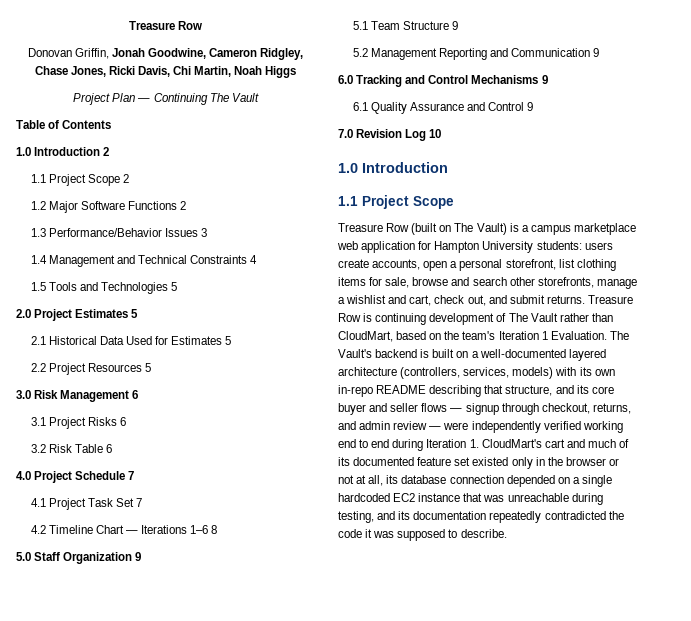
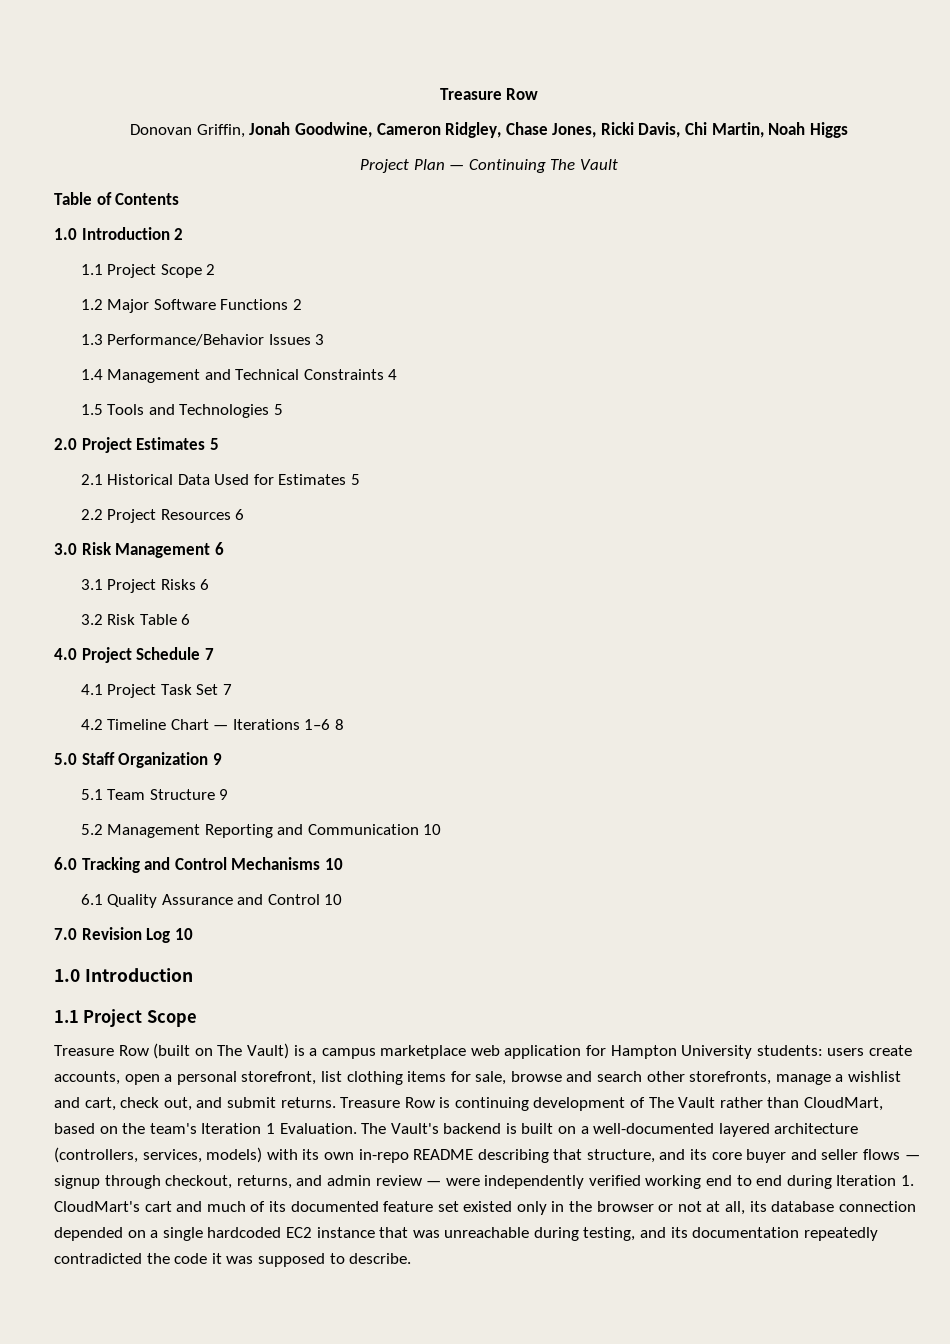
[145,363,152,372] 5 -> [235,509,245,520] 6
[593,48,600,57] 9 -> [423,824,442,835] 10
[541,75,548,84] 9 -> [324,858,343,870] 10
[527,102,534,111] 9 -> [324,894,343,905] 10

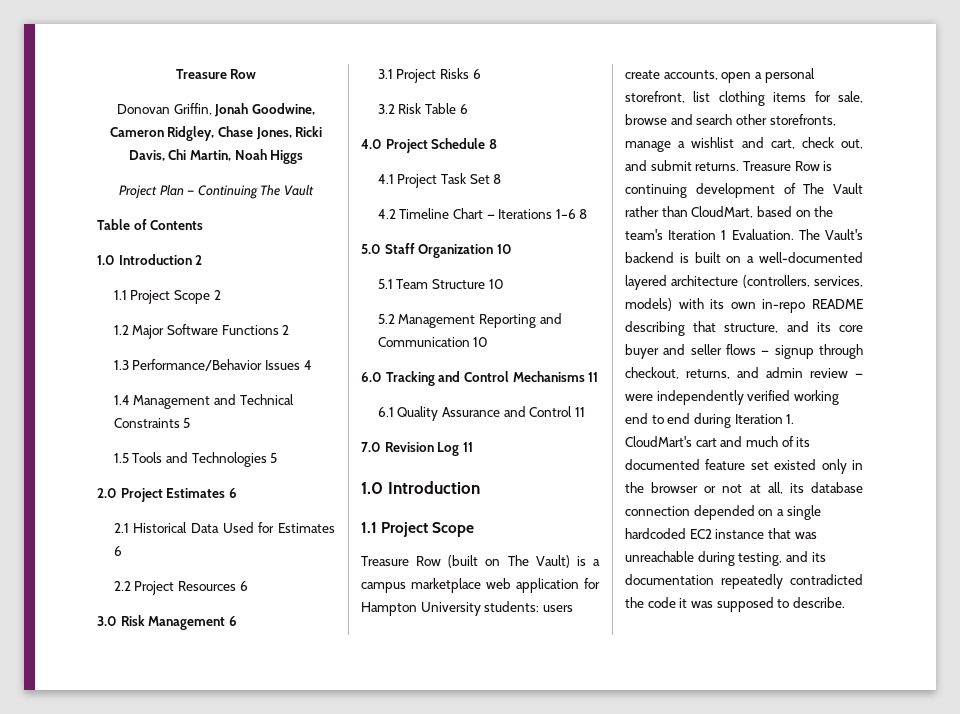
[315,334,325,345] 3 -> [303,360,312,370] 4
[388,369,398,380] 4 -> [183,418,191,428] 5
[209,438,219,450] 5 -> [228,488,237,498] 6
[351,474,361,485] 5 -> [113,546,122,556] 6
[204,648,214,660] 7 -> [488,139,497,149] 8
[222,684,232,695] 7 -> [493,174,502,184] 8
[212,753,222,765] 9 -> [496,244,512,254] 10
[219,789,229,800] 9 -> [488,279,504,289] 10
[324,858,343,870] 10 -> [588,372,599,382] 11
[324,894,343,905] 10 -> [574,407,585,417] 11
[174,928,193,940] 10 -> [462,442,473,452] 11

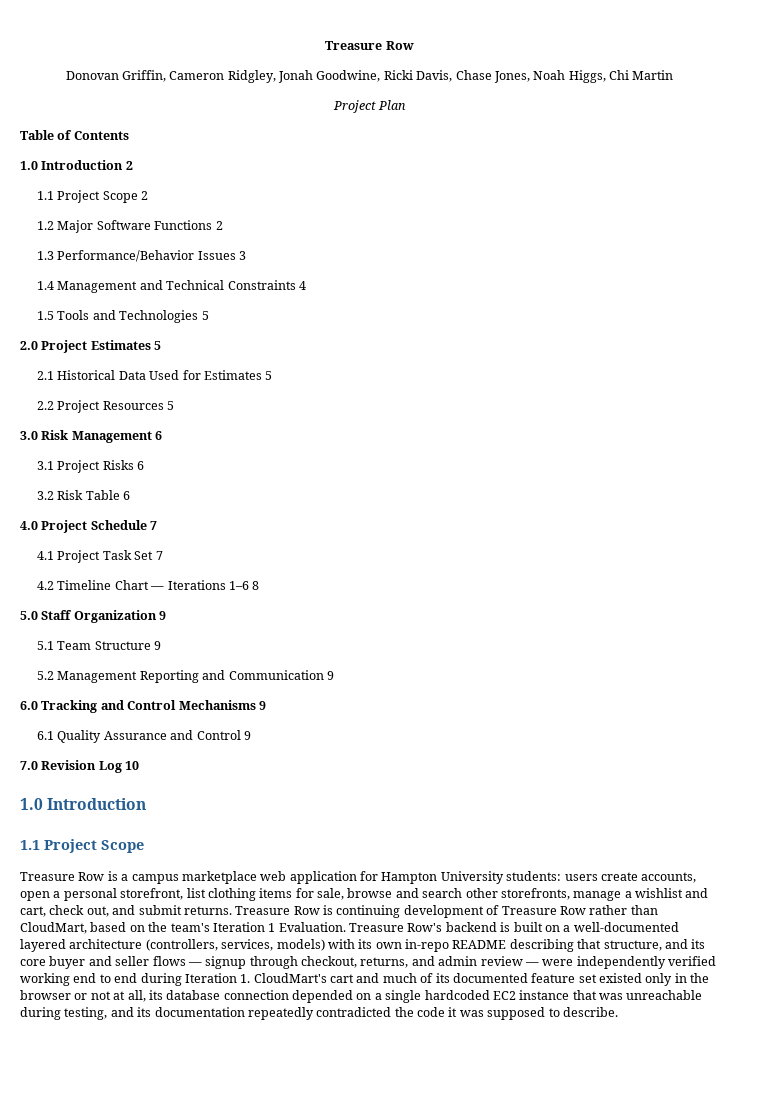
[214,103,315,117] [109,126,323,141] [128,149,304,164] [118,184,315,199] Jonah Goodwine, Cameron Ridgley, Chase Jones, Ricki Davis, Chi Martin, Noah Higgs // Project Plan — Continuing The Vault -> [169,70,674,83] [332,100,407,113] Cameron Ridgley, Jonah Goodwine, Ricki Davis, Chase Jones, Noah Higgs, Chi Martin // Project Plan
[303,360,312,370] 4 -> [239,251,247,260] 3
[183,418,191,428] 5 -> [298,281,306,290] 4
[228,488,237,498] 6 -> [154,341,162,350] 5
[113,546,122,556] 6 -> [265,371,273,380] 5
[239,581,248,591] 6 -> [167,401,175,410] 5
[488,139,497,149] 8 -> [150,521,158,530] 7
[493,174,502,184] 8 -> [155,551,163,560] 7
[496,244,512,254] 10 -> [159,611,167,620] 9
[488,279,504,289] 10 -> [154,641,162,650] 9
[473,337,489,347] 10 -> [326,671,334,680] 9
[588,372,599,382] 11 -> [258,701,266,710] 9
[574,407,585,417] 11 -> [243,731,251,740] 9
[462,442,473,452] 11 -> [125,761,140,770] 10
[448,555,570,568] (built on The Vault) -> (105, 876) none
[803,183,863,194] The Vault -> [501,906,586,915] Treasure Row
[798,229,863,240] The Vault's -> [349,923,443,932] Treasure Row's

